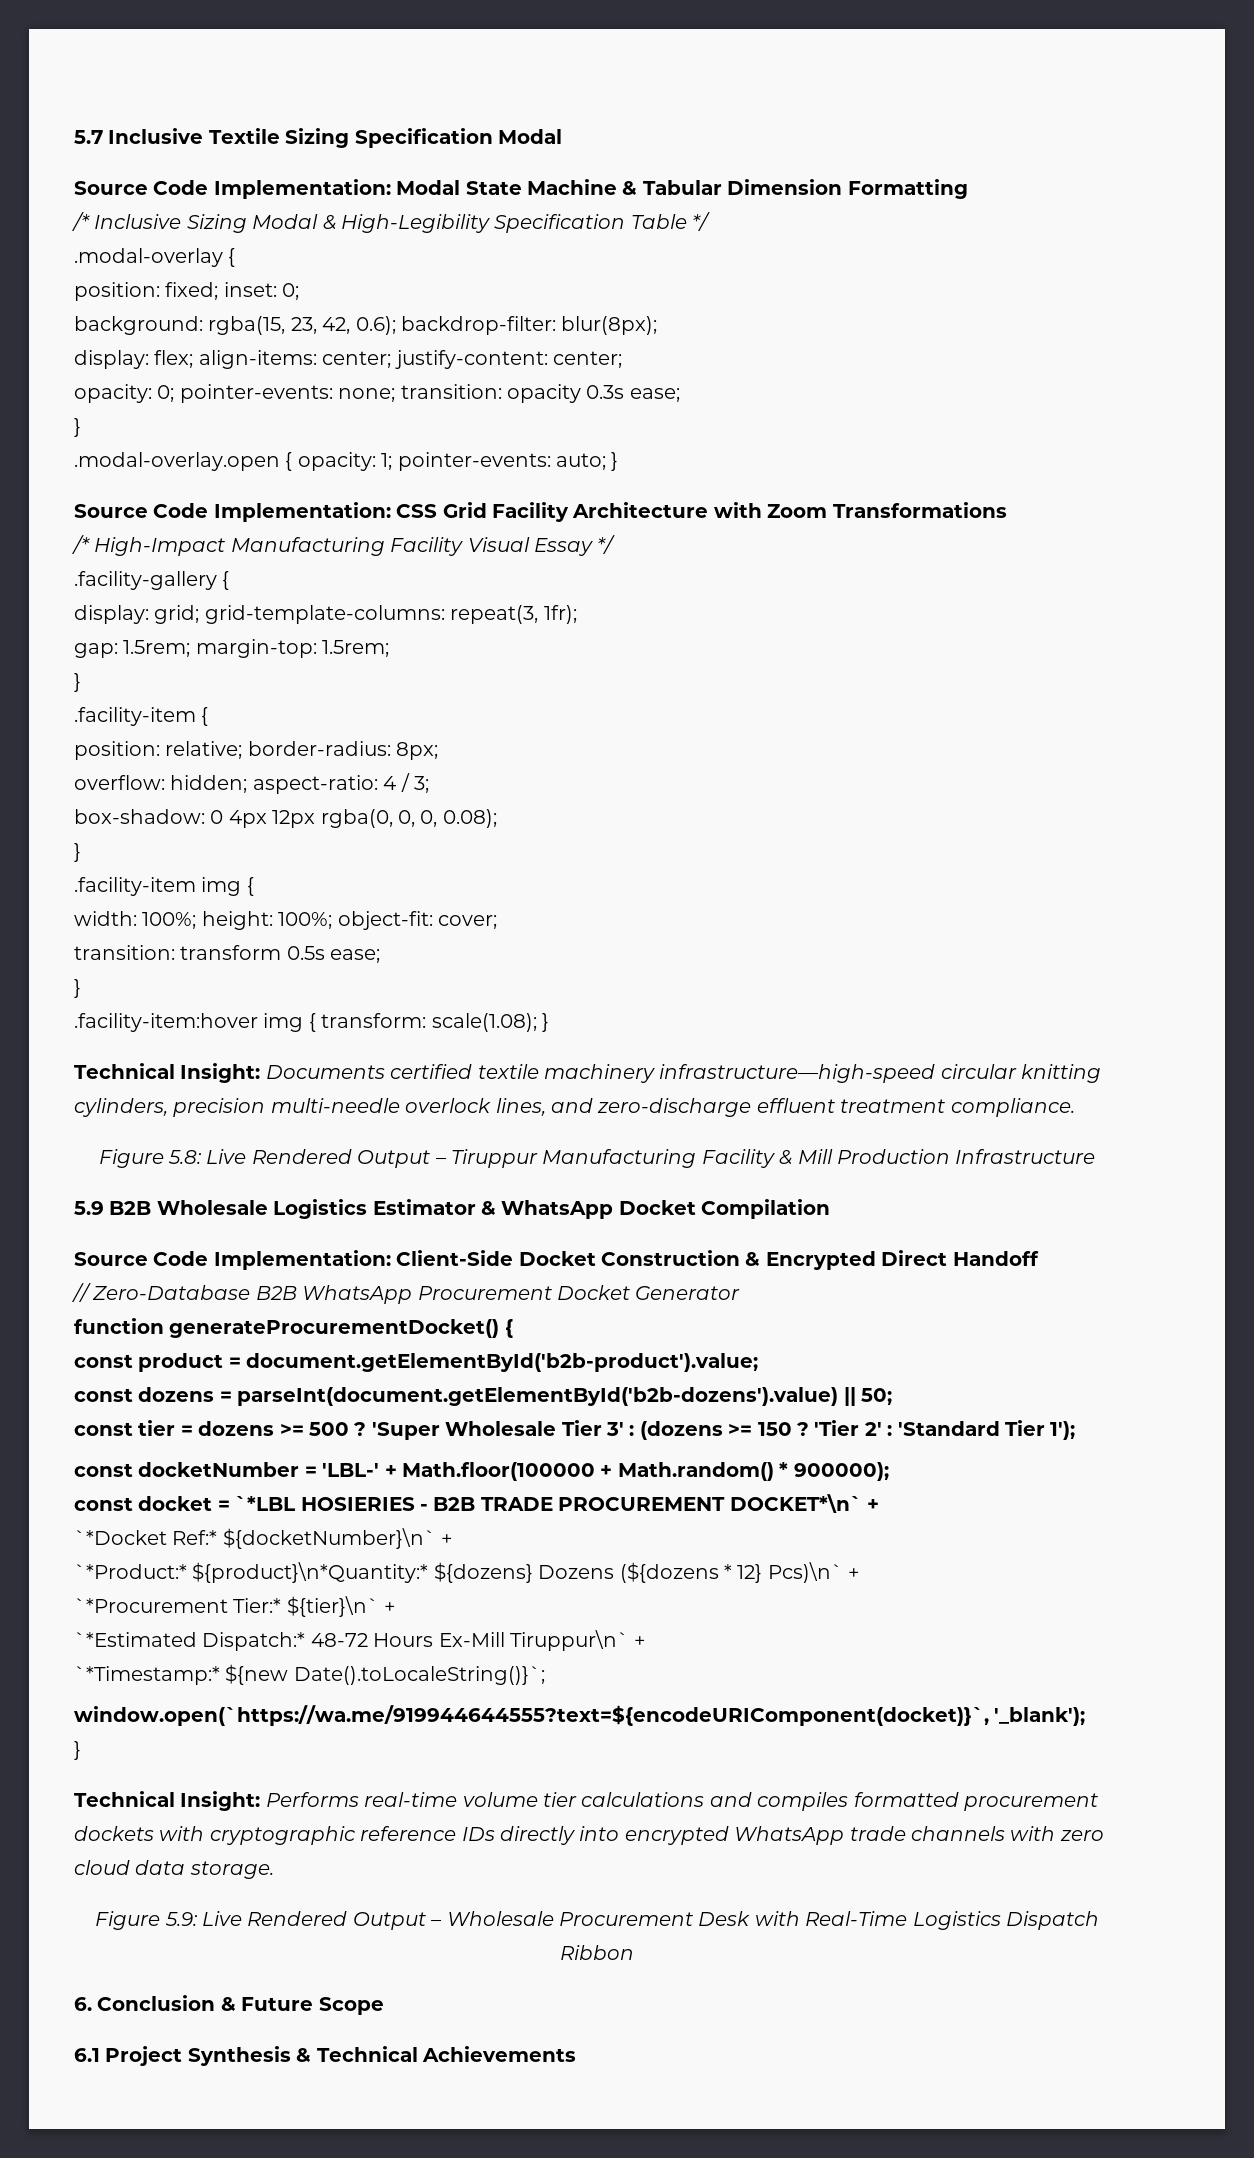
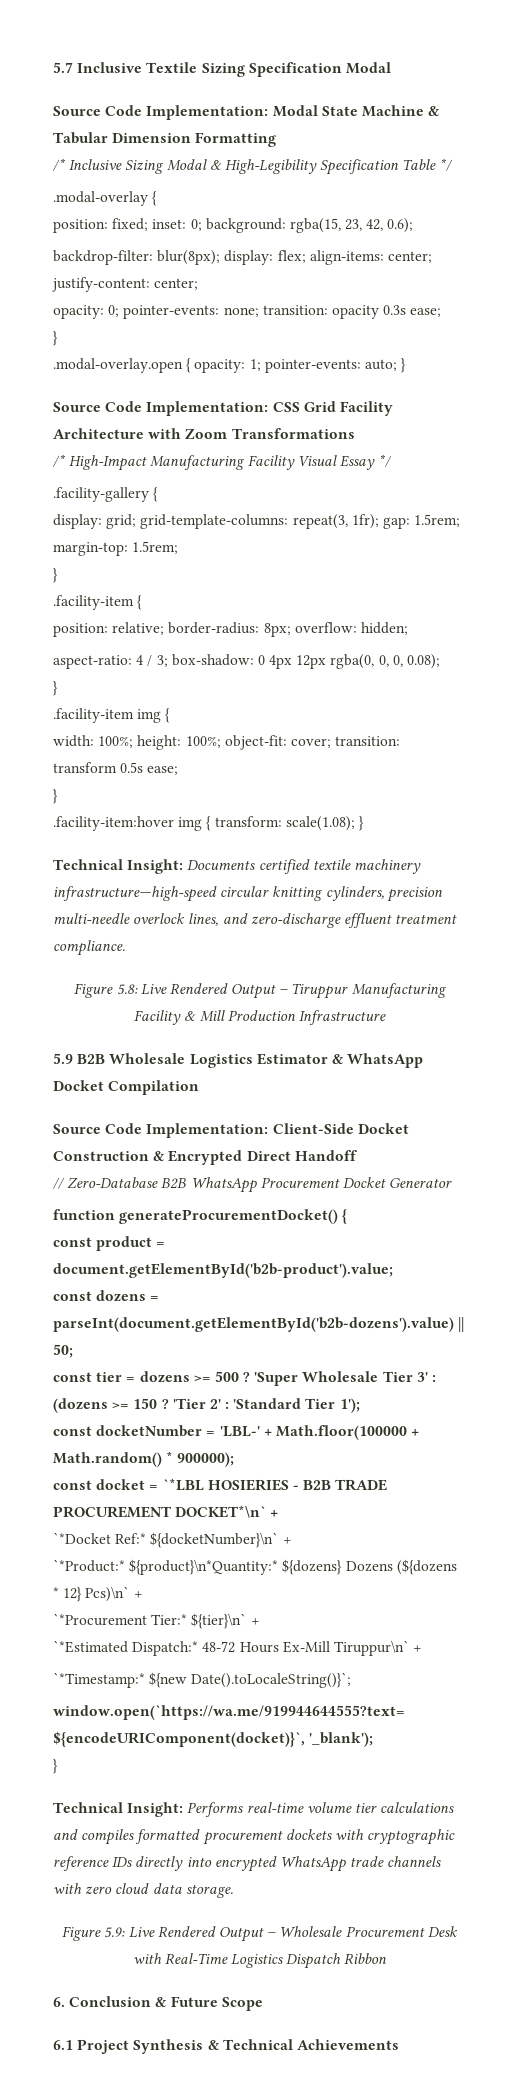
(300, 291) // -> (202, 225) none
(396, 325) none -> (414, 225) //
(658, 325) // -> (221, 257) none
(577, 614) // -> (379, 521) none
(439, 751) // -> (291, 630) none
(248, 784) none -> (408, 628) //
(429, 784) // -> (168, 661) none
(497, 922) // -> (331, 743) none

